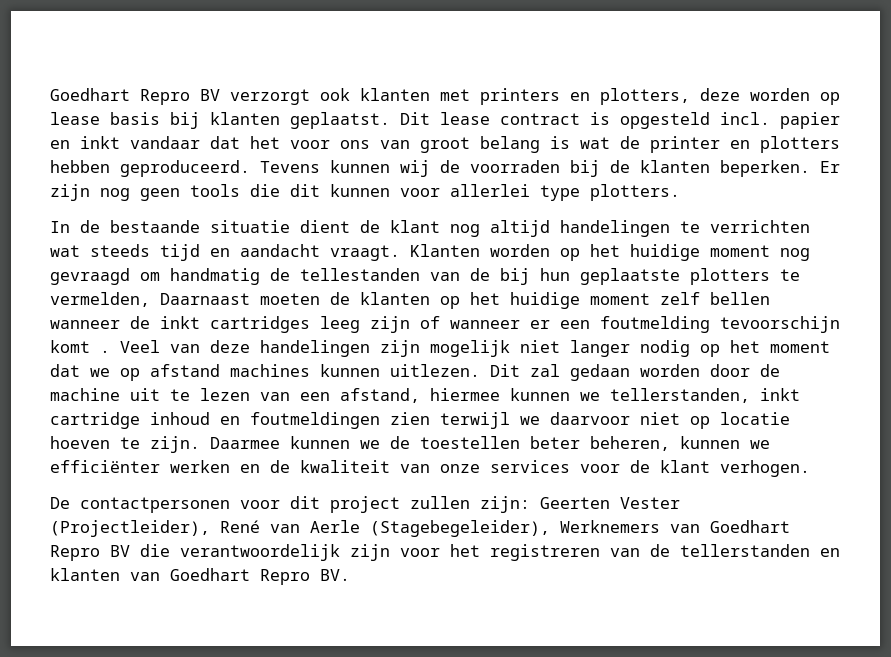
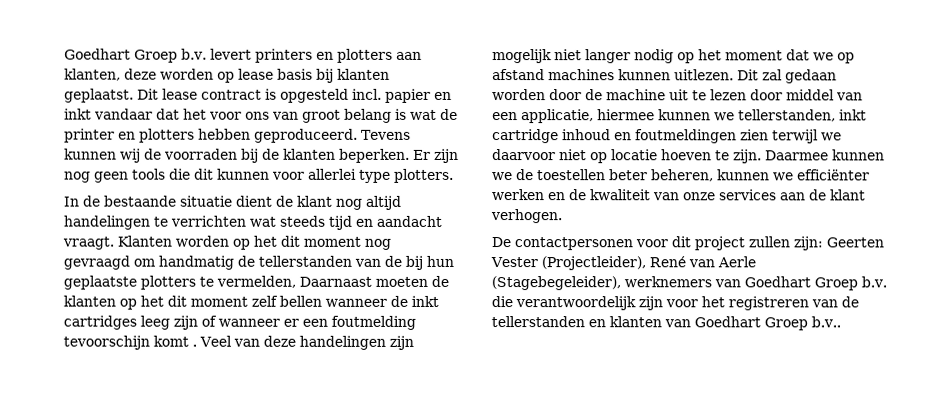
[50,88,690,105] Goedhart Repro BV verzorgt ook klanten met printers en plotters, -> [64,48,422,63] [64,68,121,81] Goedhart Groep b.v. levert printers en plotters aan klanten,
[630,244,700,261] huidige -> [280,235,300,247] dit
[300,268,420,281] tellestanden -> [258,255,352,267] tellerstanden
[510,292,580,309] huidige -> [167,295,187,307] dit
(250, 394) none -> [750,89,835,101] door middel
[340,388,420,403] afstand, -> [521,109,594,124] applicatie,
[580,464,620,473] voor -> [780,192,806,201] aan
[560,520,790,533] [50,545,130,561] Werknemers van Goedhart Repro BV -> [624,276,887,291] werknemers van Goedhart Groep b.v.
[260,569,350,585] Repro BV. -> [764,316,841,331] Groep b.v..

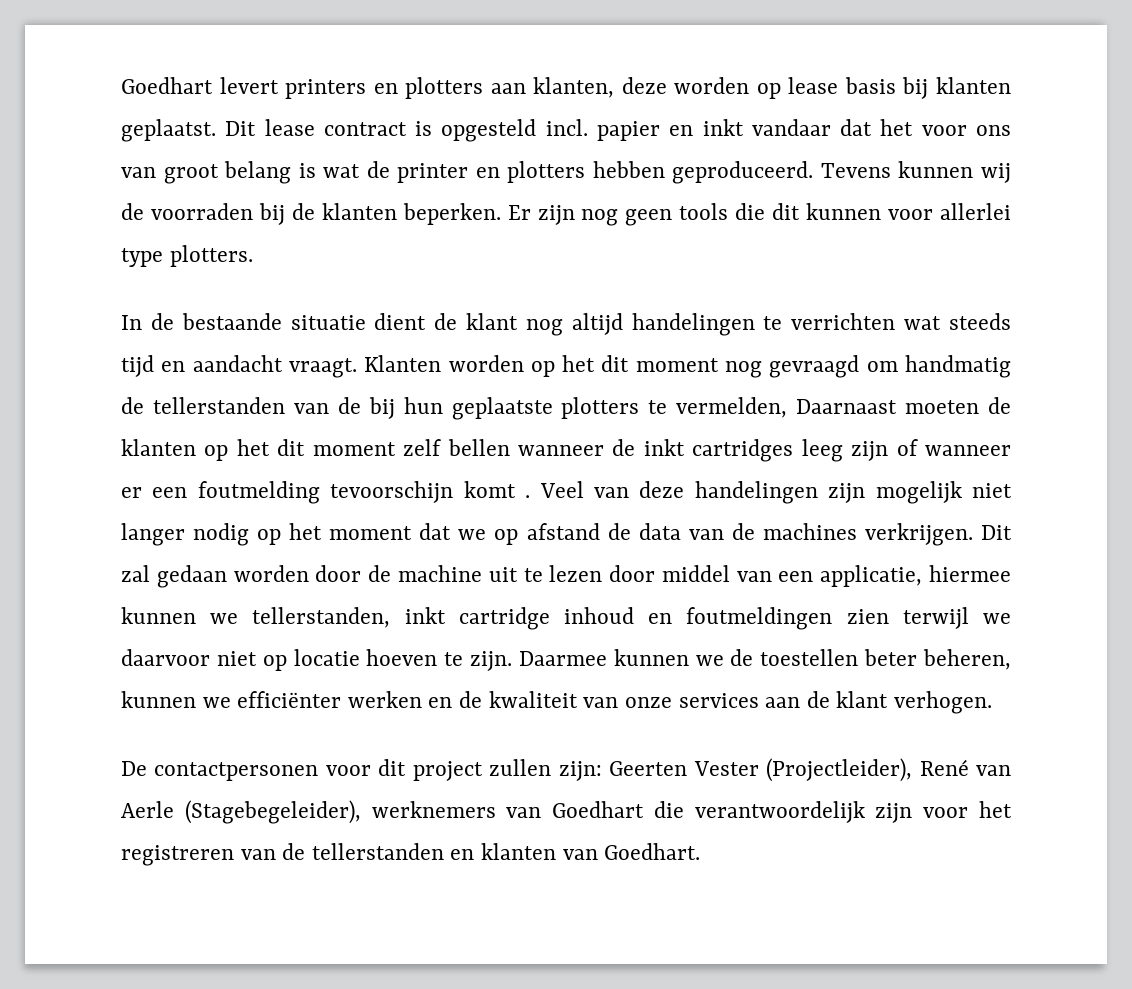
[64,48,207,63] Goedhart Groep b.v. -> [121,77,213,94] Goedhart
[548,69,734,81] machines kunnen uitlezen. -> [607,523,973,546] de data van de machines verkrijgen.
[814,276,887,291] Groep b.v. -> (645, 809) none
[694,316,841,331] Goedhart Groep b.v.. -> [604,843,701,860] Goedhart.

